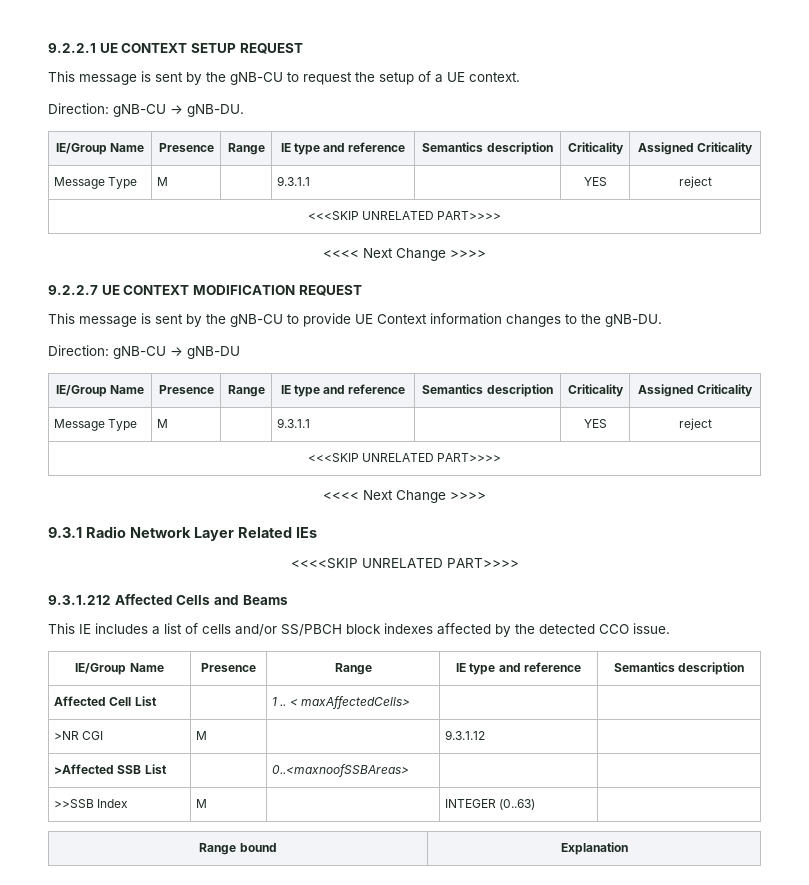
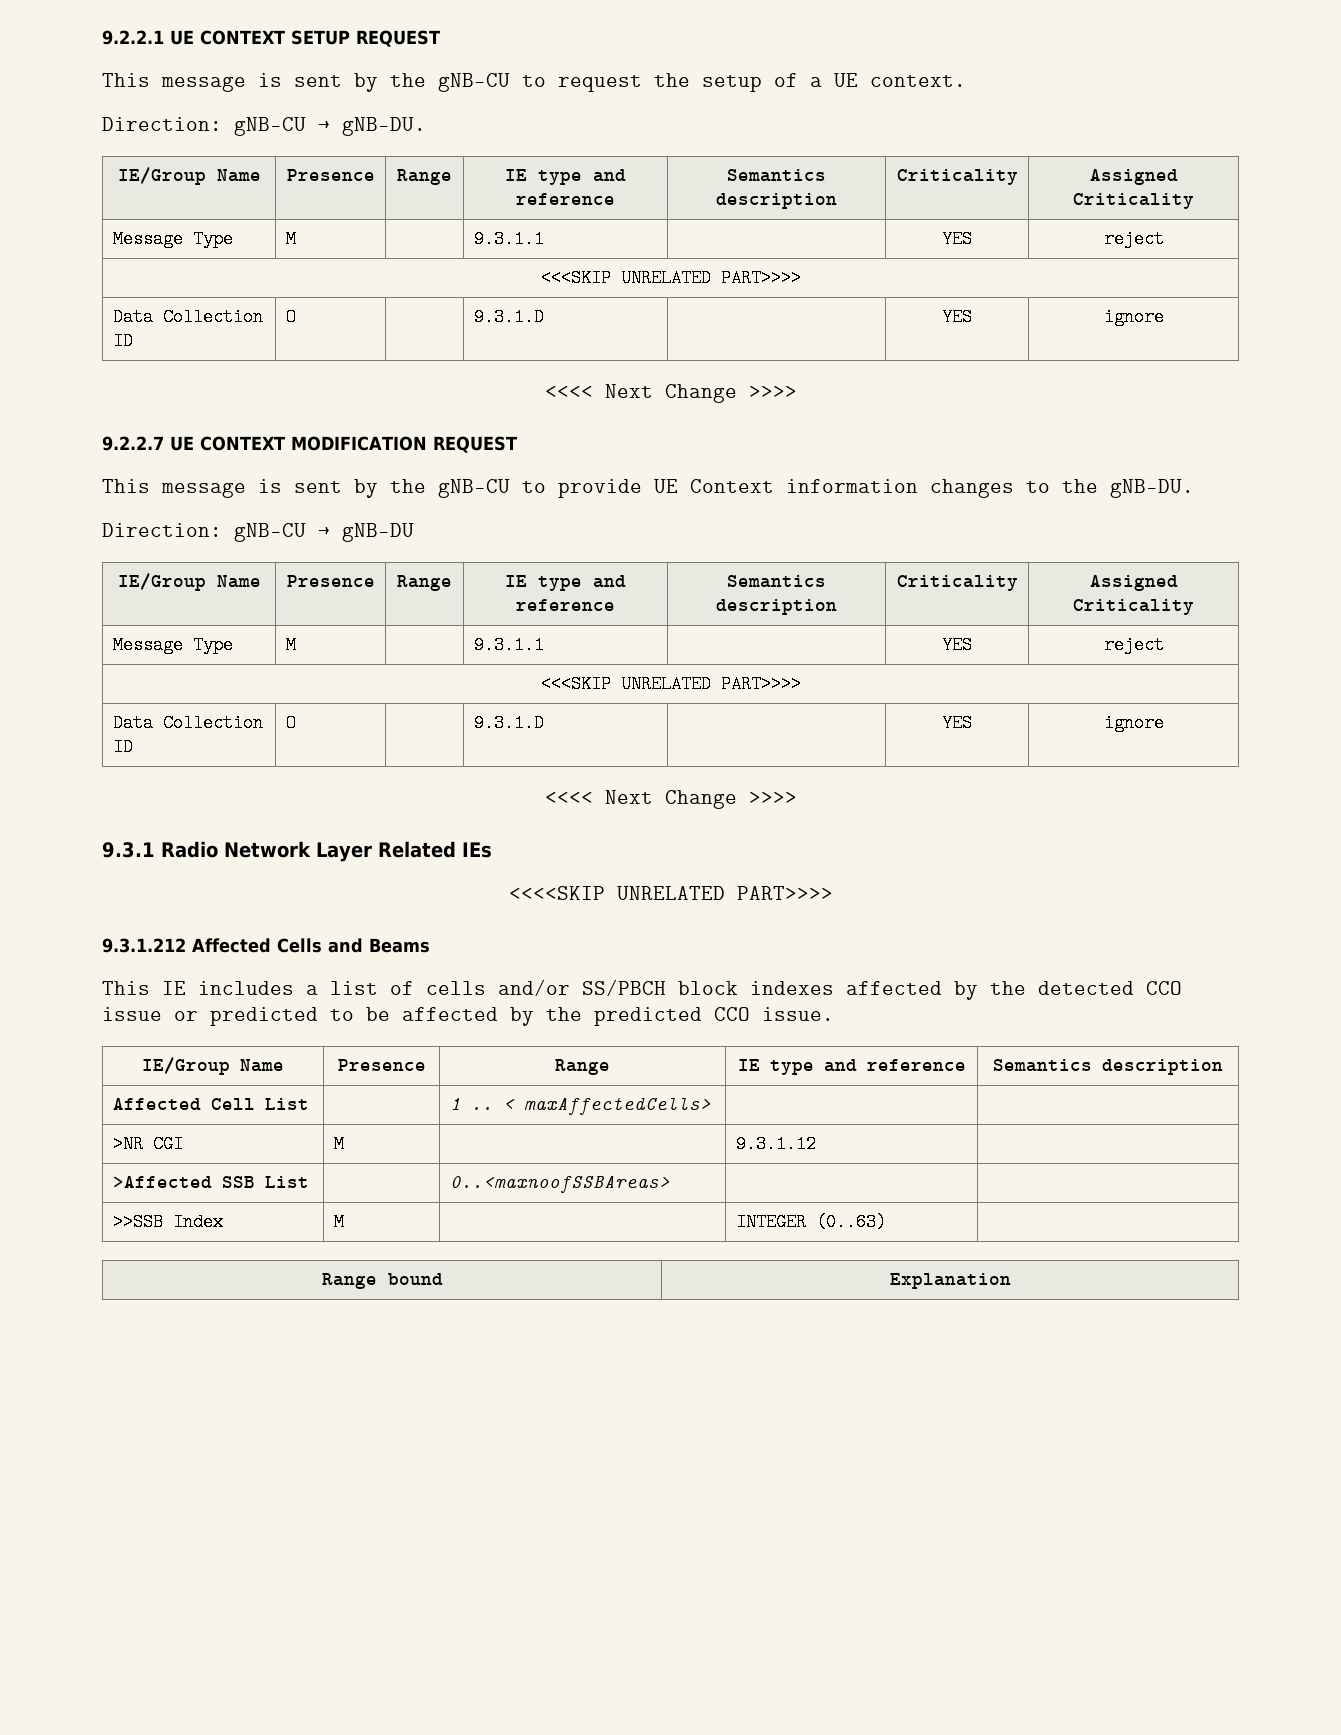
(502, 215) none -> [112,308,263,326] [112,332,133,350] [285,308,296,326] [473,308,544,326] [942,308,972,326] [1103,308,1164,326] // Data Collection ID | O | | 9.3.1.D | | YES | ignore
(502, 457) none -> [112,714,263,732] [112,738,133,756] [285,714,296,732] [473,714,544,732] [942,714,972,732] [1103,714,1164,732] // Data Collection ID | O | | 9.3.1.D | | YES | ignore
(629, 629) none -> [102,1007,750,1026] issue or predicted to be affected by the predicted CCO

